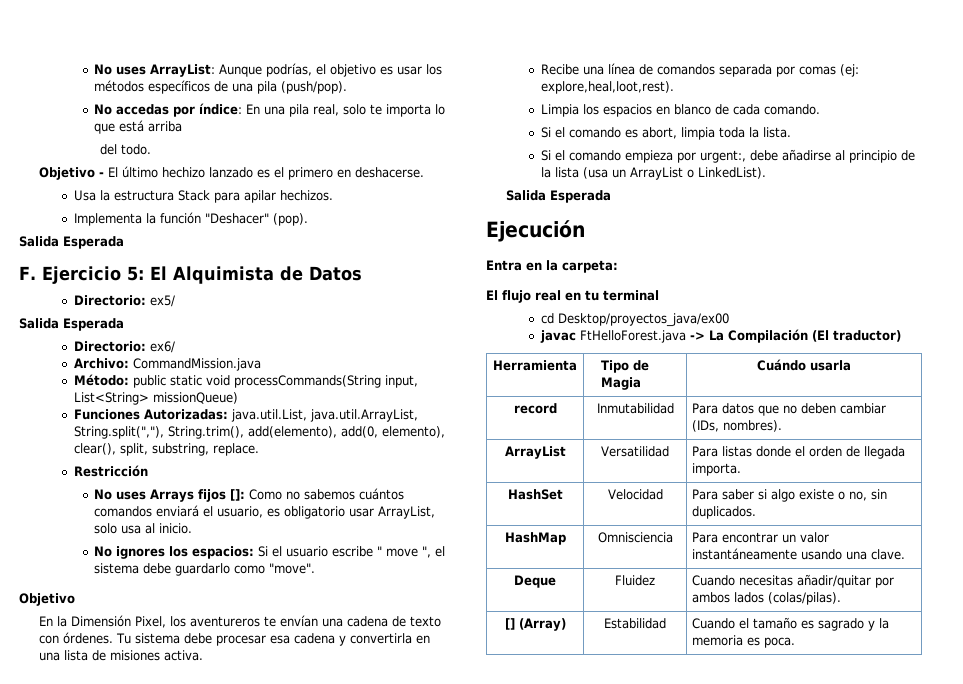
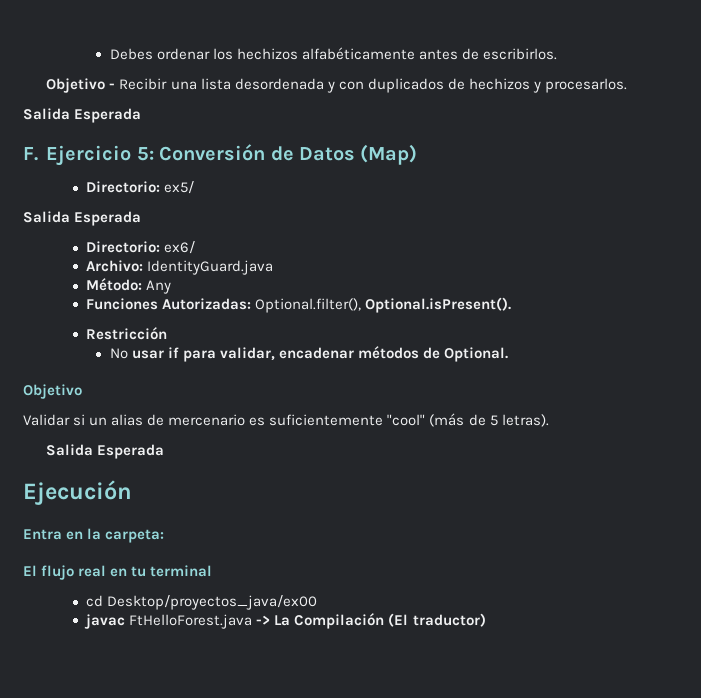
[94,63,443,77] [94,80,348,94] [94,103,446,117] [94,120,183,134] [100,144,152,155] [39,166,425,180] [74,190,334,203] [74,212,309,226] No uses ArrayList: Aunque podrías, el objetivo es usar los métodos específicos de una pila (push/pop). // No accedas por índice: En una pila real, solo te importa lo que está arriba // del todo. // Objetivo - El último hechizo lanzado es el primero en deshacerse. // Usa la estructura Stack para apilar hechizos. // Implementa la función "Deshacer" (pop). -> [109,47,557,60] [46,78,627,93] Debes ordenar los hechizos alfabéticamente antes de escribirlos. // Objetivo - Recibir una lista desordenada y con duplicados de hechizos y procesarlos.
[150,266,275,284] El Alquimista -> [159,144,266,161] Conversión
(363, 273) none -> [360,144,418,165] (Map)
[133,358,262,371] CommandMission.java -> [147,260,274,275] IdentityGuard.java
[133,375,419,388] [74,392,239,405] [74,409,419,422] [74,426,446,439] [74,443,260,456] [74,465,149,477] [94,488,405,502] [94,505,436,519] [94,523,193,534] [94,546,446,559] [94,563,316,576] [19,593,75,606] [39,615,442,628] [39,632,431,646] [39,650,204,661] [541,63,860,77] [541,81,675,94] [541,104,821,117] [541,127,792,140] [541,149,916,163] [541,167,767,180] public static void processCommands(String input, List<String> missionQueue) // Funciones Autorizadas: java.util.List, java.util.ArrayList, String.split(","), String.trim(), add(elemento), add(0, elemento), clear(), split, substring, replace. // Restricción // No uses Arrays fijos []: Como no sabemos cuántos comandos enviará el usuario, es obligatorio usar ArrayList, solo usa al inicio. // No ignores los espacios: Si el usuario escribe " move ", el sistema debe guardarlo como "move". // Objetivo // En la Dimensión Pixel, los aventureros te envían una cadena de texto con órdenes. Tu sistema debe procesar esa cadena y convertirla en una lista de misiones activa. // Recibe una línea de comandos separada por comas (ej: explore,heal,loot,rest). // Limpia los espacios en blanco de cada comando. // Si el comando es abort, limpia toda la lista. // Si el comando empieza por urgent:, debe añadirse al principio de la lista (usa un ArrayList o LinkedList). -> [146,280,172,294] [86,297,512,313] [86,327,168,340] [109,346,509,362] [23,384,82,399] [23,413,549,427] Any // Funciones Autorizadas: Optional.filter(), Optional.isPresent(). // Restricción // No usar if para validar, encadenar métodos de Optional. // Objetivo // Validar si un alias de mercenario es suficientemente "cool" (más de 5 letras).
[493,360,577,371] [601,360,650,373] [601,377,642,390] [757,359,851,371] [513,403,557,414] [596,403,674,414] [692,403,887,416] [692,420,783,432] [504,446,566,459] [601,446,670,457] [692,446,906,459] [692,463,742,476] [507,489,563,500] [607,489,663,500] [692,489,888,502] [692,506,757,519] [504,532,566,545] [597,532,673,543] [692,532,830,543] [692,548,906,560] [514,575,556,588] [615,575,655,586] [692,574,895,588] [692,592,842,605] [504,618,566,631] [604,618,666,629] [692,617,890,631] [692,635,796,648] // Herramienta | Tipo de Magia | Cuándo usarla // record | Inmutabilidad | Para datos que no deben cambiar (IDs, nombres). // ArrayList | Versatilidad | Para listas donde el orden de llegada importa. // HashSet | Velocidad | Para saber si algo existe o no, sin duplicados. // HashMap | Omnisciencia | Para encontrar un valor instantáneamente usando una clave. // Deque | Fluidez | Cuando necesitas añadir/quitar por ambos lados (colas/pilas). // [] (Array) | Estabilidad | Cuando el tamaño es sagrado y la memoria es poca. -> (486, 620) none

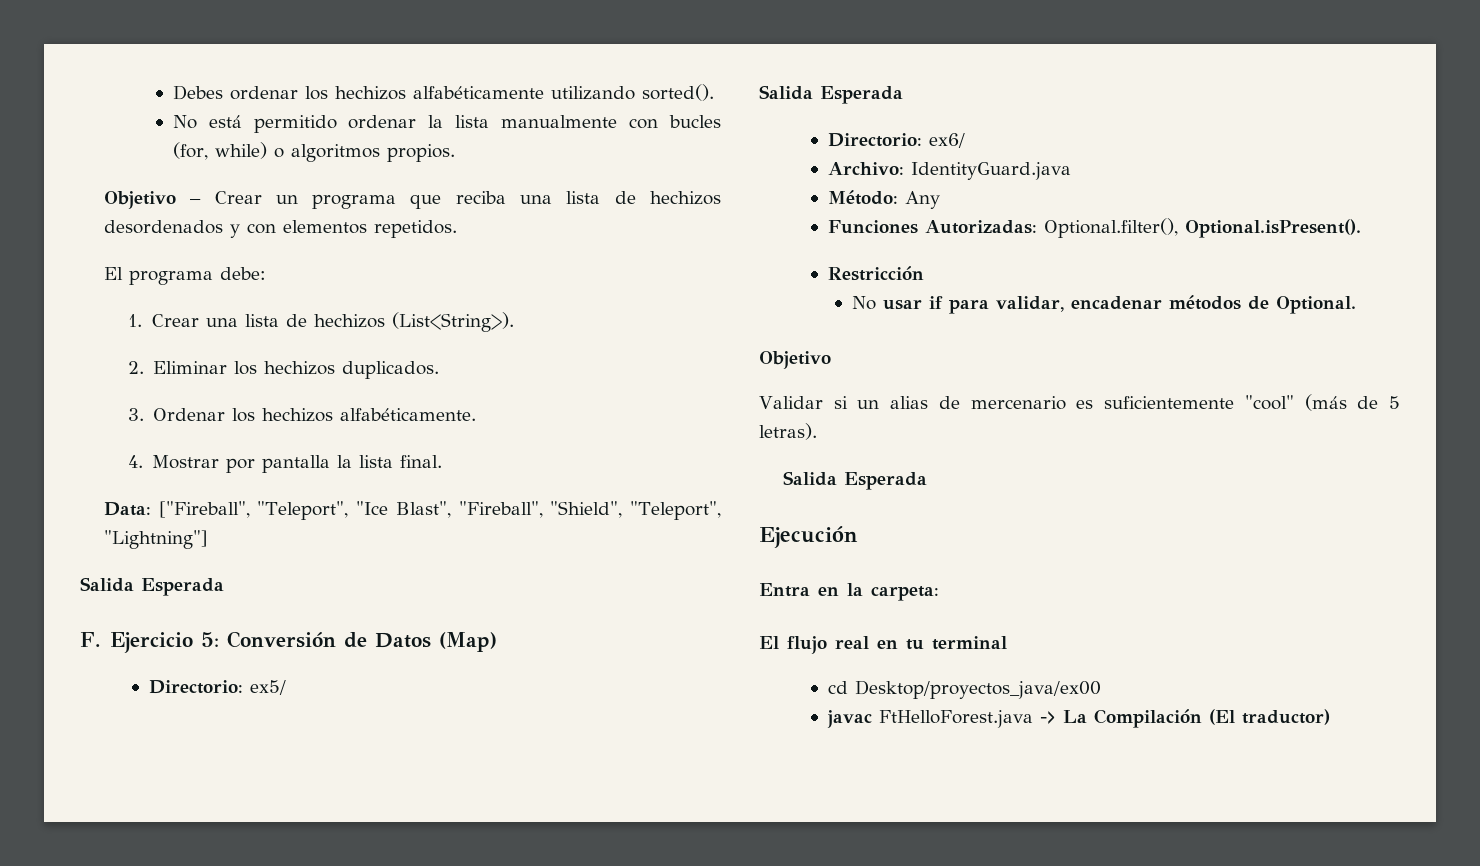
[418,48,557,60] [46,78,627,93] antes de escribirlos. // Objetivo - Recibir una lista desordenada y con duplicados de hechizos y procesarlos. -> [550,84,714,101] [172,115,722,133] [172,142,455,162] [103,191,721,209] [103,220,457,238] [103,267,266,285] [127,312,514,332] [127,361,440,379] [127,408,477,422] [127,455,443,473] [103,501,722,520] [103,530,208,549] utilizando sorted(). // No está permitido ordenar la lista manualmente con bucles (for, while) o algoritmos propios. // Objetivo – Crear un programa que reciba una lista de hechizos desordenados y con elementos repetidos. // El programa debe: // 1. Crear una lista de hechizos (List<String>). // 2. Eliminar los hechizos duplicados. // 3. Ordenar los hechizos alfabéticamente. // 4. Mostrar por pantalla la lista final. // Data: ["Fireball", "Teleport", "Ice Blast", "Fireball", "Shield", "Teleport", "Lightning"]

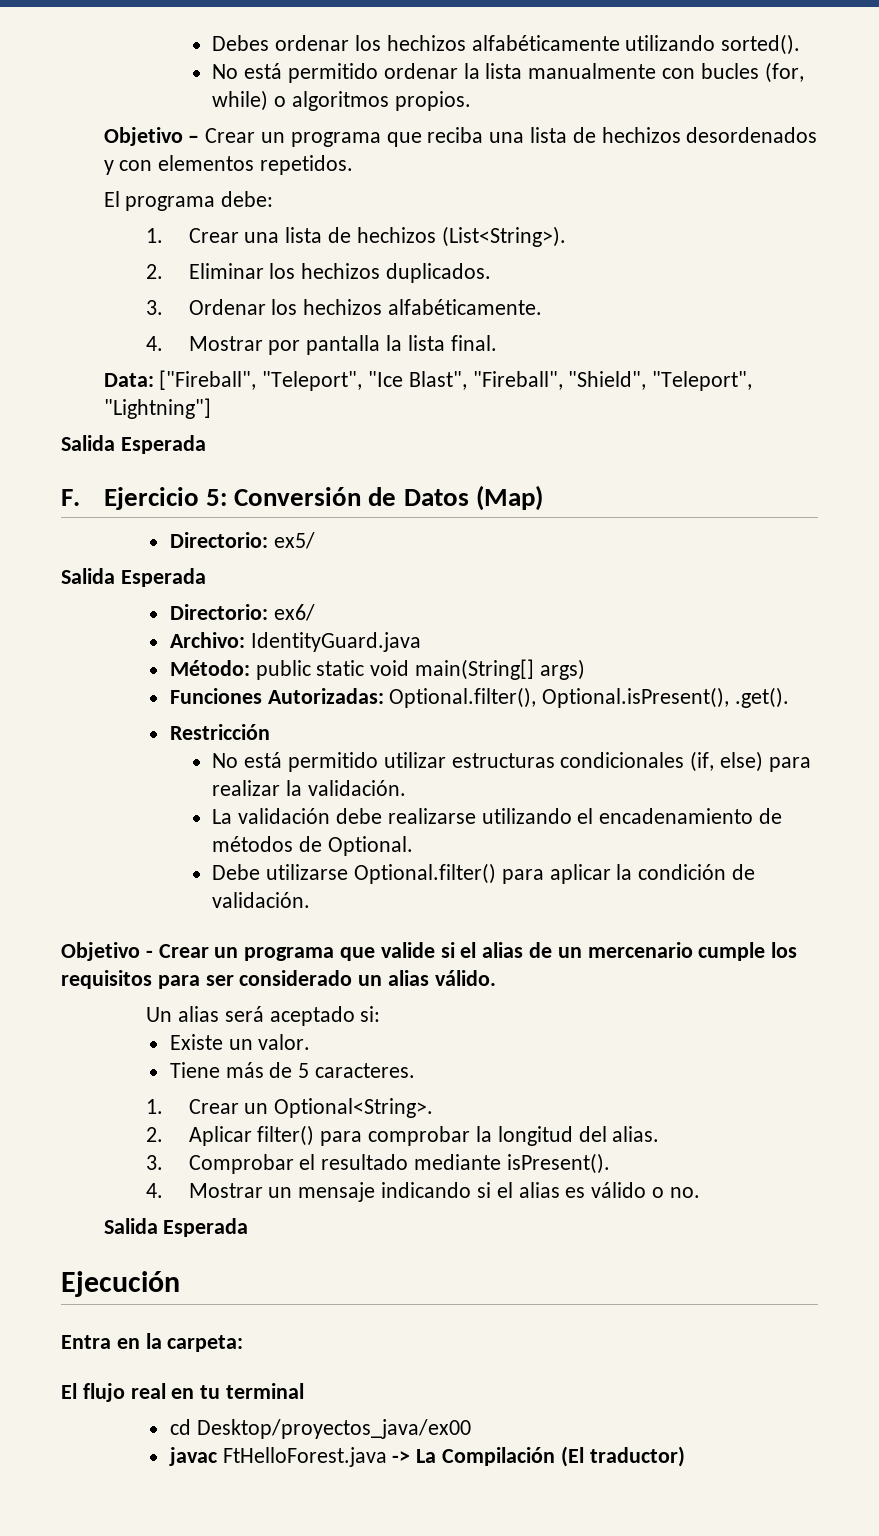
[904,191,940,209] Any -> [255,659,585,680] public static void main(String[] args)
[1184,219,1361,238] Optional.isPresent(). -> [542,687,789,708] Optional.isPresent(), .get().
[882,295,1356,314] [759,351,831,369] [759,394,1400,411] [759,423,817,440] usar if para validar, encadenar métodos de Optional. // Objetivo // Validar si un alias de mercenario es suficientemente "cool" (más de 5 letras). -> [244,751,811,772] [212,780,406,796] [212,808,782,824] [212,836,413,856] [212,863,755,884] [212,892,311,908] [61,942,798,961] [61,970,496,989] [146,1006,381,1026] [169,1034,311,1050] [169,1062,415,1078] [146,1098,434,1118] [146,1125,660,1146] [146,1153,610,1174] [146,1182,700,1202] está permitido utilizar estructuras condicionales (if, else) para realizar la validación. // La validación debe realizarse utilizando el encadenamiento de métodos de Optional. // Debe utilizarse Optional.filter() para aplicar la condición de validación. // Objetivo - Crear un programa que valide si el alias de un mercenario cumple los requisitos para ser considerado un alias válido. // Un alias será aceptado si: // Existe un valor. // Tiene más de 5 caracteres. // 1. Crear un Optional<String>. // 2. Aplicar filter() para comprobar la longitud del alias. // 3. Comprobar el resultado mediante isPresent(). // 4. Mostrar un mensaje indicando si el alias es válido o no.

